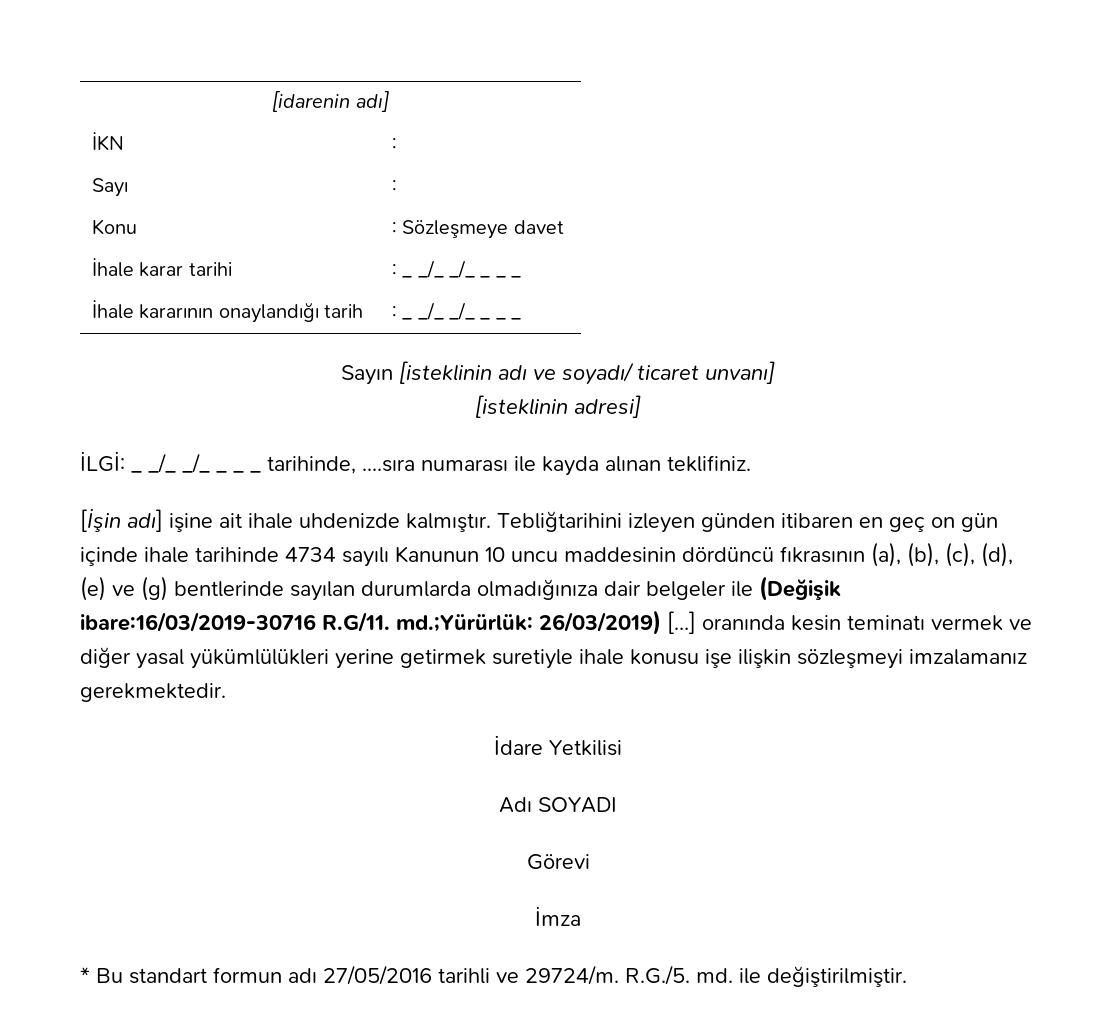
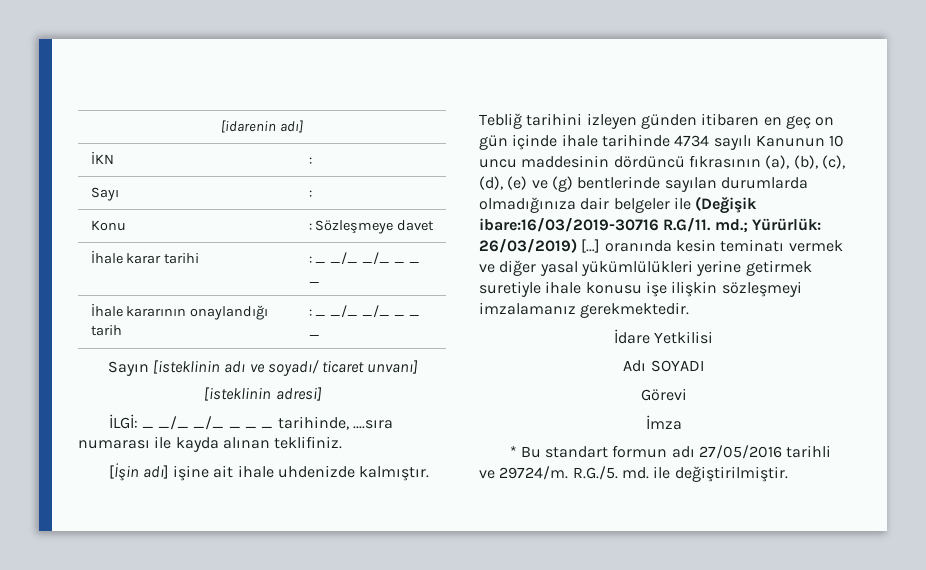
[497,511,622,532] Tebliğtarihini -> [479,113,583,129] Tebliğ tarihini
[396,614,533,632] md.;Yürürlük: -> [714,218,821,233] md.; Yürürlük:

